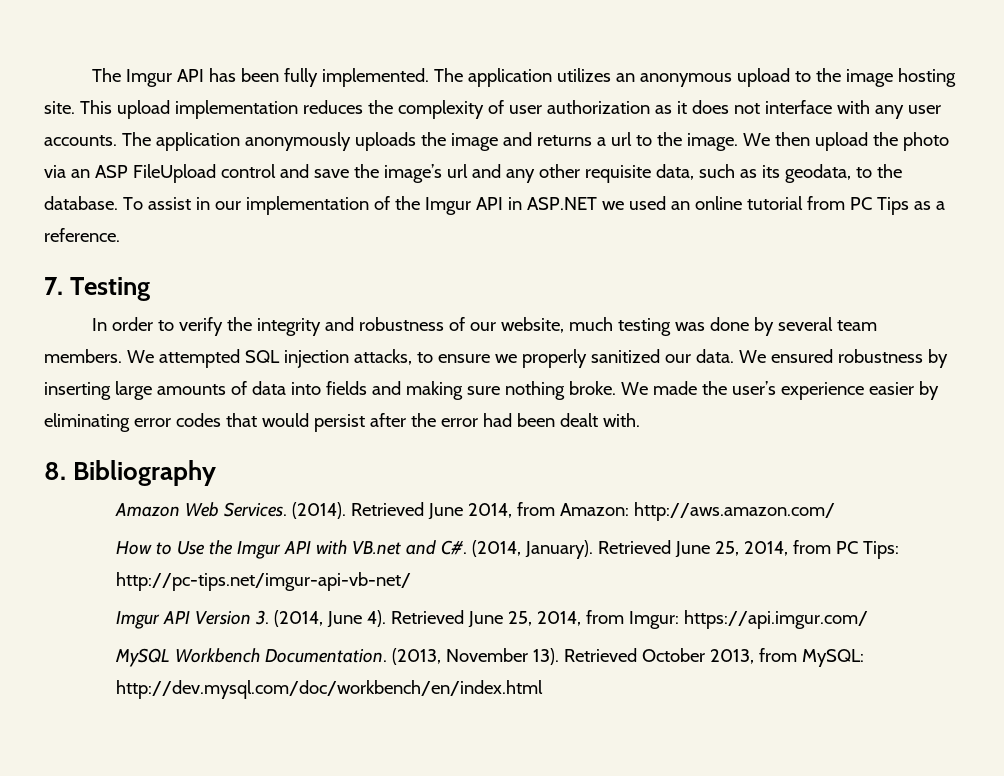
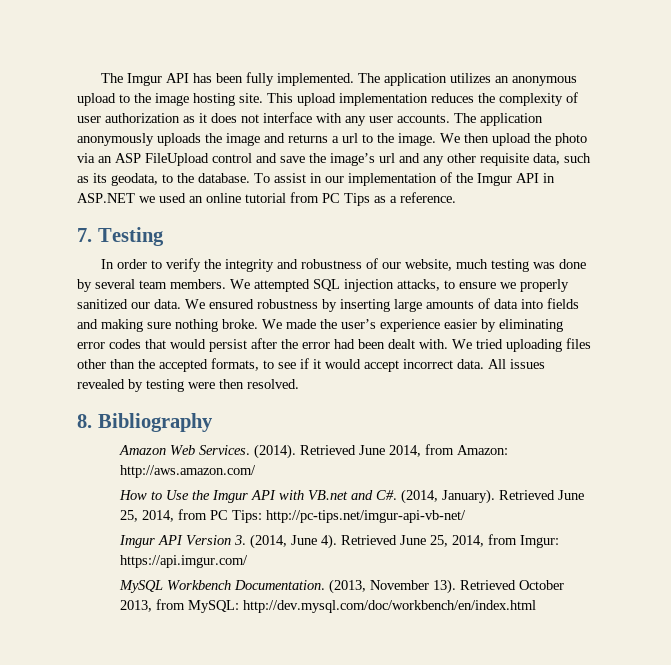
(640, 420) none -> [452,338,591,352] [77,358,545,372] [77,379,299,392] We tried uploading files other than the accepted formats, to see if it would accept incorrect data. All issues revealed by testing were then resolved.

